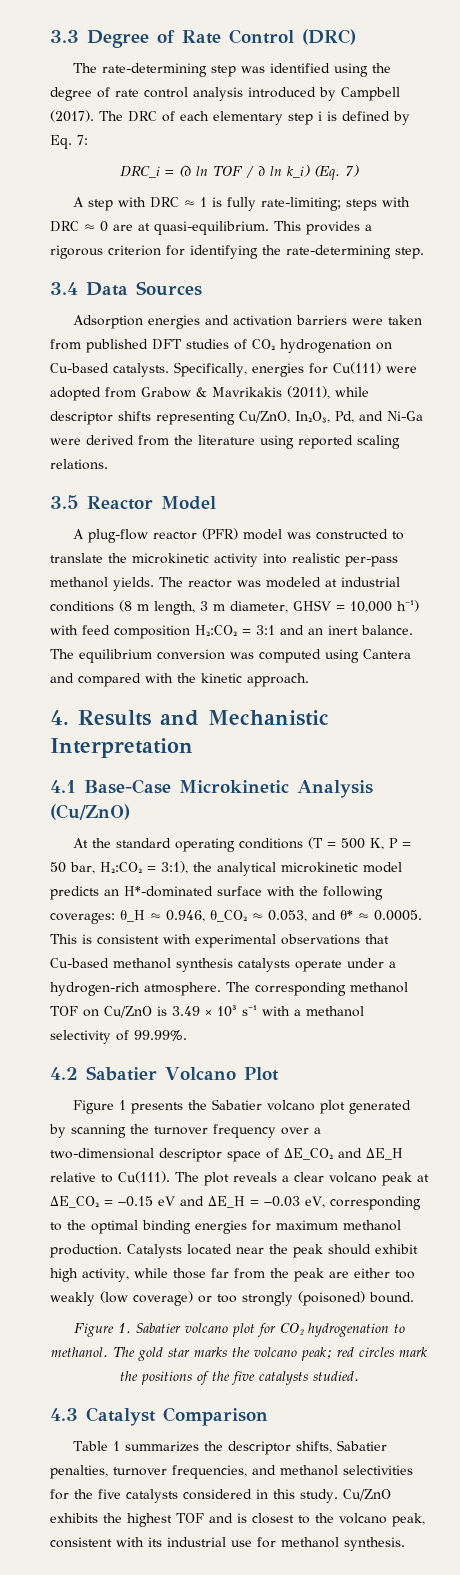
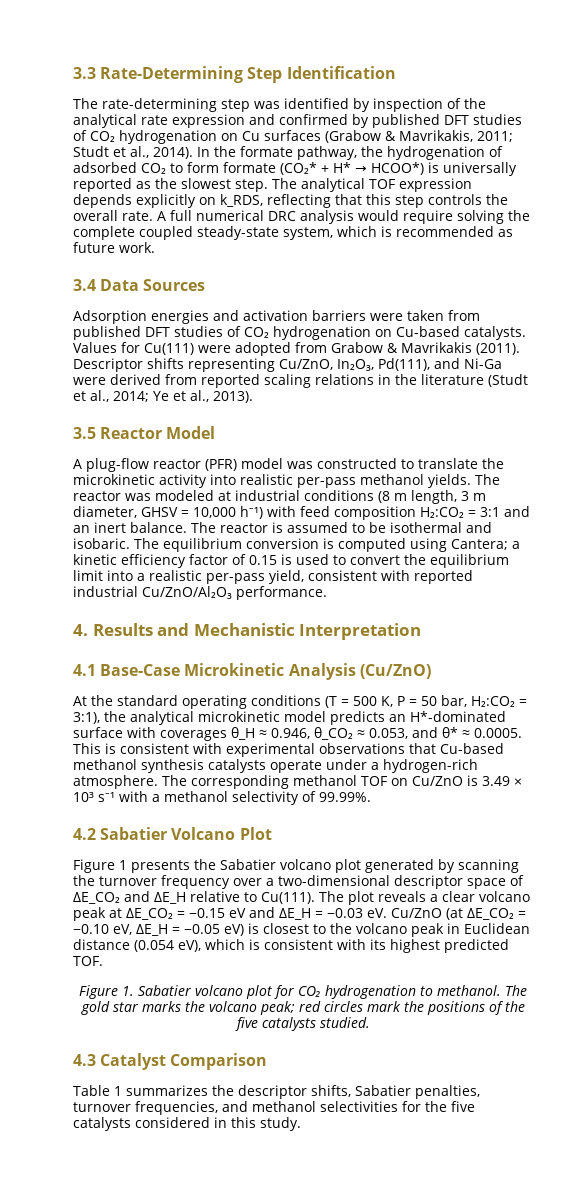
[87,29,356,48] Degree of Rate Control (DRC) -> [100,66,396,83] Rate-Determining Step Identification
[333,63,391,77] [50,87,400,101] [50,110,410,125] [50,135,88,149] [120,165,359,180] [72,197,410,211] [50,221,372,235] [50,245,424,259] using the degree of rate control analysis introduced by Campbell (2017). The DRC of each elementary step i is defined by Eq. 7: // DRC_i = (∂ ln TOF / ∂ ln k_i) (Eq. 7) // A step with DRC ≈ 1 is fully rate-limiting; steps with DRC ≈ 0 are at quasi-equilibrium. This provides a rigorous criterion for identifying the rate-determining step. -> [353,98,486,112] [73,114,522,128] [73,130,513,144] [73,146,503,160] [73,162,517,176] [73,178,472,192] [73,194,508,208] [73,210,530,224] [73,226,513,240] [73,242,155,253] by inspection of the analytical rate expression and confirmed by published DFT studies of CO₂ hydrogenation on Cu surfaces (Grabow & Mavrikakis, 2011; Studt et al., 2014). In the formate pathway, the hydrogenation of adsorbed CO₂ to form formate (CO₂* + H* → HCOO*) is universally reported as the slowest step. The analytical TOF expression depends explicitly on k_RDS, reflecting that this step controls the overall rate. A full numerical DRC analysis would require solving the complete coupled steady-state system, which is recommended as future work.
[174,362,304,377] Specifically, energies -> [73,342,117,353] Values
[287,386,369,399] [50,411,113,425] (2011), while descriptor -> [476,343,520,355] [73,358,143,372] (2011). Descriptor
[335,411,354,423] Pd, -> [378,358,430,371] Pd(111),
[174,435,400,449] [50,459,108,470] the literature using reported scaling relations. -> [201,374,528,388] [73,390,253,403] reported scaling relations in the literature (Studt et al., 2014; Ye et al., 2013).
(74, 654) none -> [220,522,492,533] [73,538,159,549] reactor is assumed to be isothermal and isobaric. The
[230,652,254,659] was -> [323,538,334,549] is
[363,649,411,659] [50,673,309,687] Cantera and compared with the kinetic approach. -> [451,539,520,550] [73,554,509,568] [73,570,473,584] [73,586,327,600] Cantera; a kinetic efficiency factor of 0.15 is used to convert the equilibrium limit into a realistic per-pass yield, consistent with reported industrial Cu/ZnO/Al₂O₃ performance.
[299,886,383,900] [50,913,115,924] the following coverages: -> [160,730,227,741] coverages
[305,1196,421,1210] [50,1220,401,1234] [50,1244,418,1258] [50,1268,415,1282] [50,1291,414,1306] eV, corresponding to the optimal binding energies for maximum methanol production. Catalysts located near the peak should exhibit high activity, while those far from the peak are either too weakly (low coverage) or too strongly (poisoned) bound. -> [367,908,526,920] [73,923,530,937] [73,939,509,953] [73,956,103,966] eV. Cu/ZnO (at ΔE_CO₂ = −0.10 eV, ΔE_H = −0.05 eV) is closest to the volcano peak in Euclidean distance (0.054 eV), which is consistent with its highest predicted TOF.
[342,1489,391,1501] [50,1513,425,1527] [50,1537,405,1551] Cu/ZnO exhibits the highest TOF and is closest to the volcano peak, consistent with its industrial use for methanol synthesis. -> (301, 1124) none

